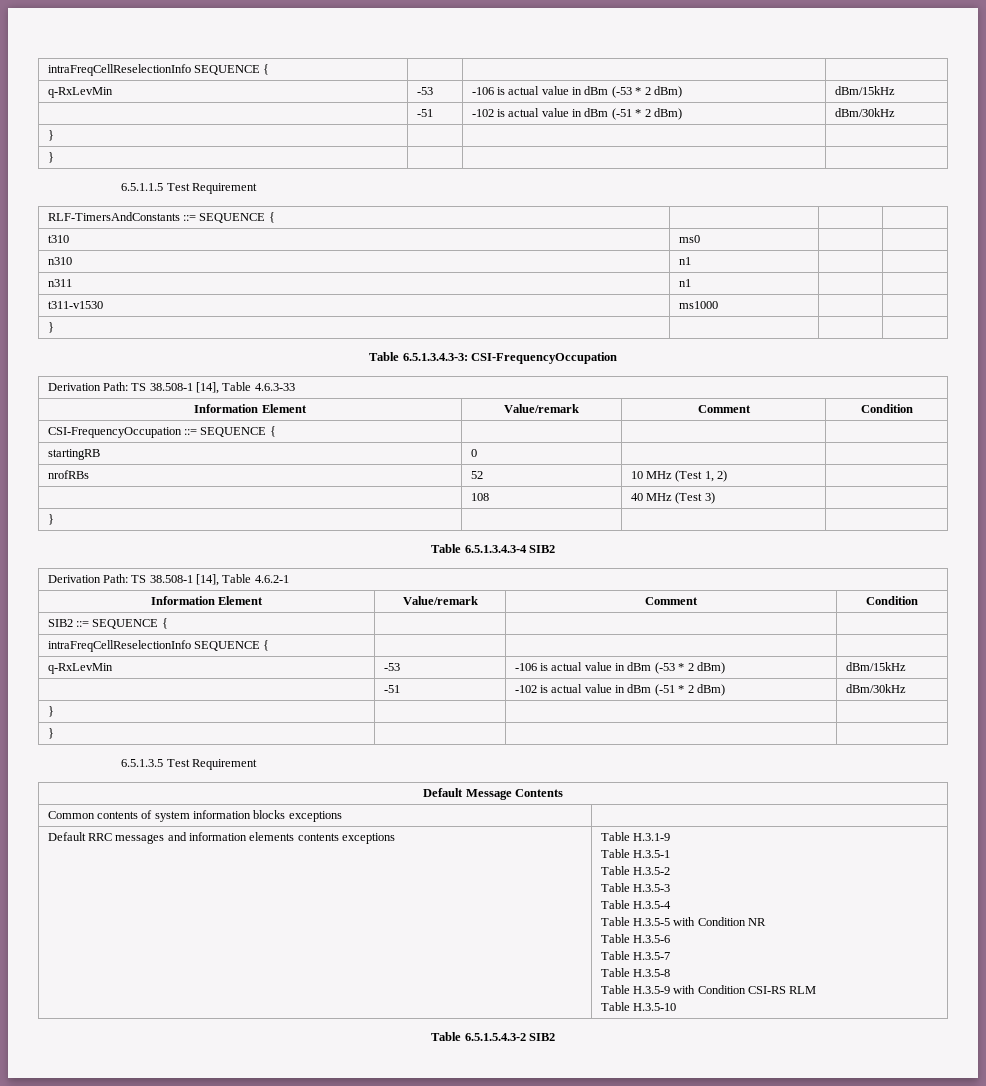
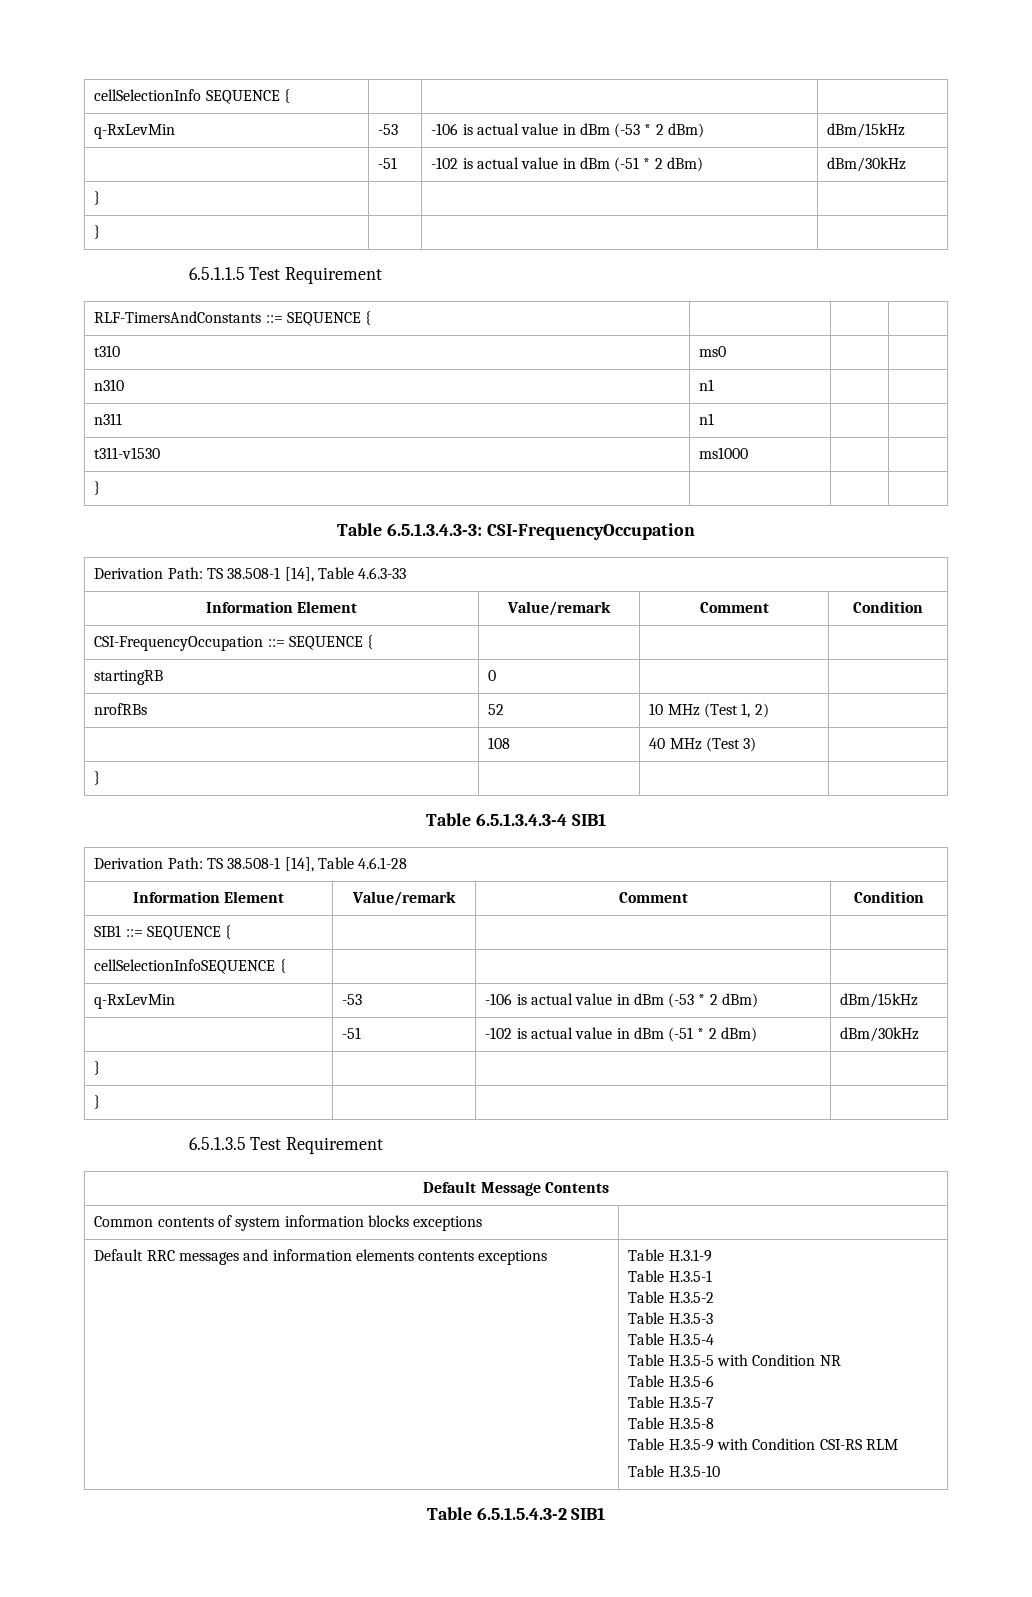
[47,64,191,76] intraFreqCellReselectionInfo -> [94,89,202,101] cellSelectionInfo
[528,545,555,553] [47,574,289,586] [150,596,264,605] [402,596,478,605] [645,597,698,605] [866,596,918,605] [47,618,168,629] [47,640,260,652] SIB2 // Derivation Path: TS 38.508-1 [14], Table 4.6.2-1 // Information Element | Value/remark | Comment | Condition // SIB2 ::= SEQUENCE { | | | // intraFreqCellReselectionInfo SEQUENCE -> [571,813,606,826] [94,857,408,872] [132,891,285,903] [352,891,456,906] [618,892,688,903] [854,891,924,903] [94,925,232,940] [94,959,276,974] SIB1 // Derivation Path: TS 38.508-1 [14], Table 4.6.1-28 // Information Element | Value/remark | Comment | Condition // SIB1 ::= SEQUENCE { | | | // cellSelectionInfoSEQUENCE
[528,1033,555,1041] SIB2 -> [571,1507,606,1520] SIB1

